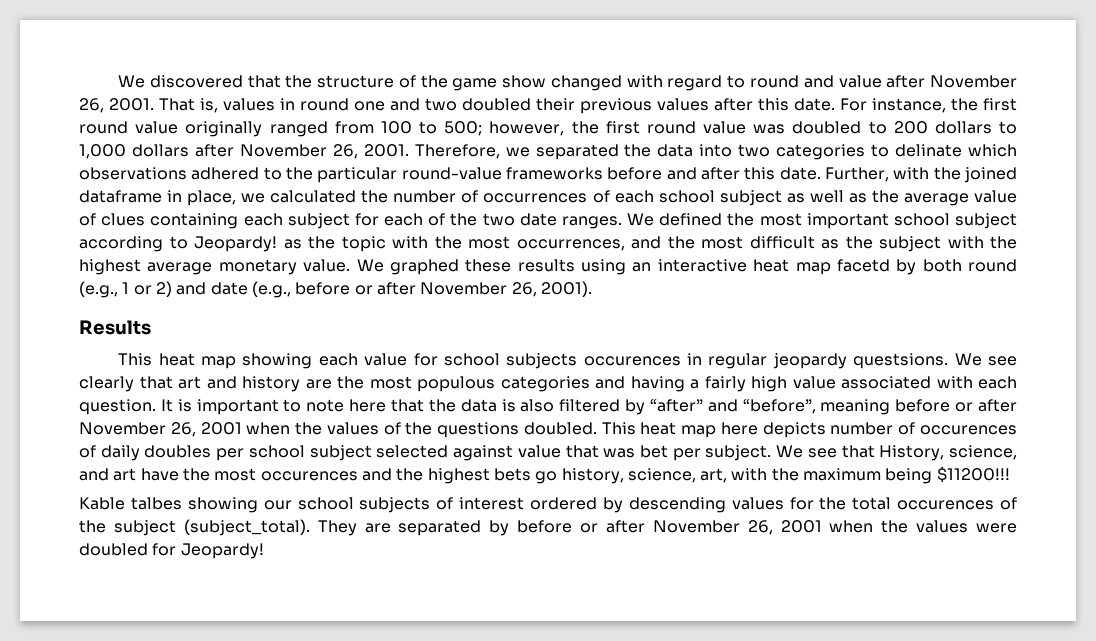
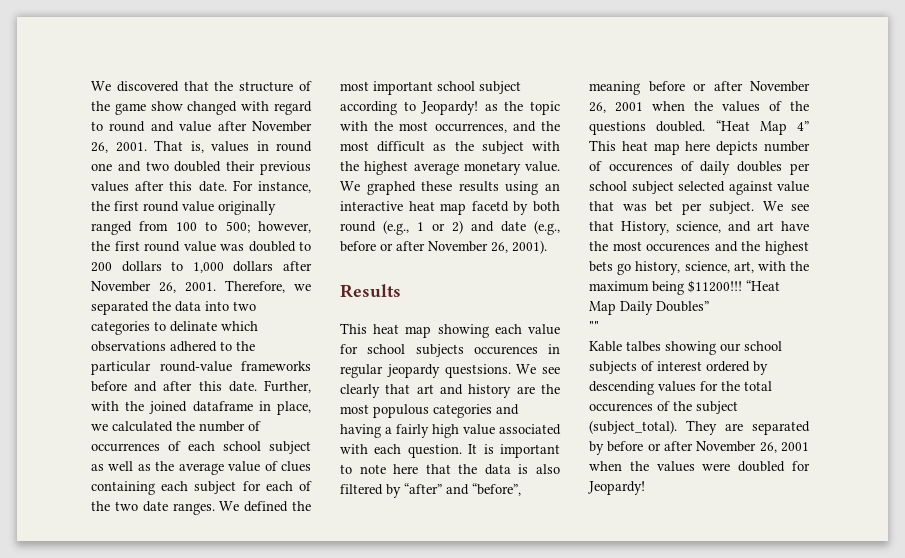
(597, 428) none -> [715,120,809,135] “Heat Map 4”
(1010, 474) none -> [746,280,780,291] [589,301,709,315] [589,321,599,331] “Heat Map Daily Doubles” // ""

